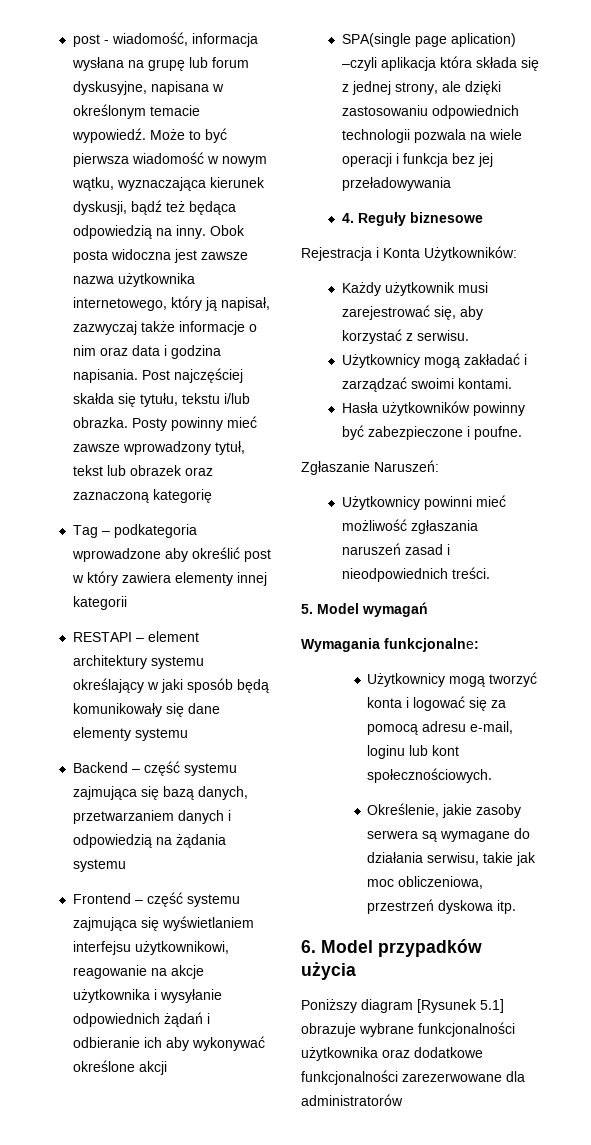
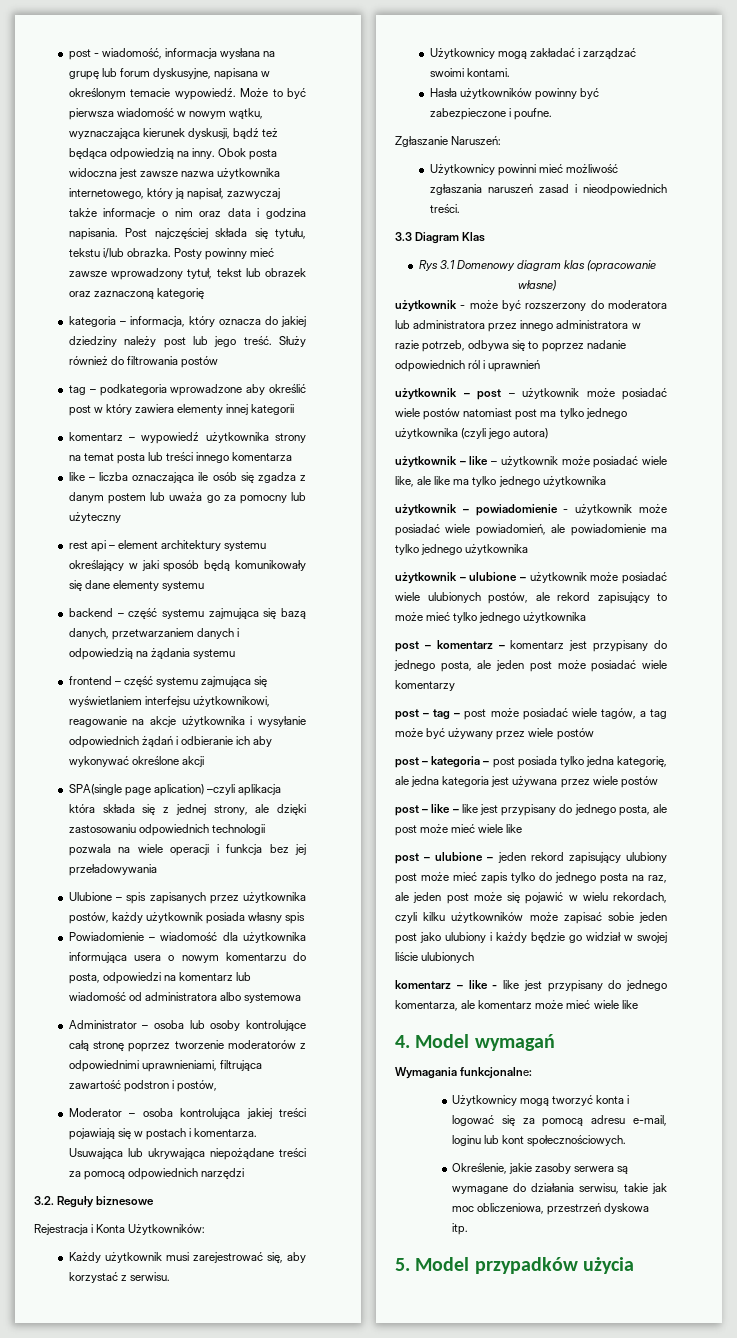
[72,393,114,404] skałda -> [215,228,248,237] składa
[72,525,98,538] Tag -> [68,316,306,327] [68,336,306,348] [68,356,219,368] [68,385,86,395] kategoria – informacja, który oznacza do jakiej dziedziny należy post lub jego treść. Służy również do filtrowania postów // tag
[72,632,132,642] RESTAPI -> [68,432,306,444] [68,452,293,464] [68,472,307,483] [68,492,306,504] [68,512,121,523] [68,540,106,552] komentarz – wypowiedź użytkownika strony na temat posta lub treści innego komentarza // like – liczba oznaczająca ile osób się zgadza z danym postem lub uważa go za pomocny lub użyteczny // rest api
[72,762,128,773] Backend -> [68,608,113,617] backend
[72,893,131,904] Frontend -> [68,676,112,685] frontend
[341,213,354,223] 4. -> [68,892,306,904] [68,912,306,924] [68,932,306,943] [68,952,306,963] [68,972,252,984] [68,992,302,1003] [68,1020,306,1031] [68,1040,306,1052] [68,1060,263,1072] [68,1080,218,1092] [68,1108,306,1119] [68,1128,258,1140] [68,1148,306,1160] [68,1168,245,1180] [34,1196,54,1205] Ulubione – spis zapisanych przez użytkownika postów, każdy użytkownik posiada własny spis // Powiadomienie – wiadomość dla użytkownika informująca usera o nowym komentarzu do posta, odpowiedzi na komentarz lub wiadomość od administratora albo systemowa // Administrator – osoba lub osoby kontrolujące całą stronę poprzez tworzenie moderatorów z odpowiednimi uprawnieniami, filtrująca zawartość podstron i postów, // Moderator – osoba kontrolująca jakiej treści pojawiają się w postach i komentarza. Usuwająca lub ukrywająca niepożądane treści za pomocą odpowiednich narzędzi // 3.2.
[301,604,313,614] 5. -> [395,232,486,244] [418,260,657,272] [518,280,557,291] [395,300,667,312] [395,320,641,332] [395,340,626,352] [395,360,541,372] [395,388,667,400] [395,408,627,420] [395,428,549,439] [395,456,667,468] [395,476,606,487] [395,504,667,516] [395,524,667,536] [395,544,529,555] [395,572,667,584] [395,592,667,604] [395,612,587,623] [395,640,667,652] [394,660,667,672] [395,680,455,691] [395,708,667,720] [395,728,594,740] [395,756,667,768] [395,776,658,788] [395,804,667,816] [395,824,523,836] [395,852,667,864] [395,872,667,884] [395,892,667,904] [395,912,667,924] [395,932,667,944] [395,952,475,963] [395,980,667,992] [395,1000,638,1011] [395,1035,410,1048] 3.3 Diagram Klas // Rys 3.1 Domenowy diagram klas (opracowanie własne) // użytkownik - może być rozszerzony do moderatora lub administratora przez innego administratora w razie potrzeb, odbywa się to poprzez nadanie odpowiednich ról i uprawnień // użytkownik – post – użytkownik może posiadać wiele postów natomiast post ma tylko jednego użytkownika (czyli jego autora) // użytkownik – like – użytkownik może posiadać wiele like, ale like ma tylko jednego użytkownika // użytkownik – powiadomienie - użytkownik może posiadać wiele powiadomień, ale powiadomienie ma tylko jednego użytkownika // użytkownik – ulubione – użytkownik może posiadać wiele ulubionych postów, ale rekord zapisujący to może mieć tylko jednego użytkownika // post – komentarz – komentarz jest przypisany do jednego posta, ale jeden post może posiadać wiele komentarzy // post – tag – post może posiadać wiele tagów, a tag może być używany przez wiele postów // post – kategoria – post posiada tylko jedna kategorię, ale jedna kategoria jest używana przez wiele postów // post – like – like jest przypisany do jednego posta, ale post może mieć wiele like // post – ulubione – jeden rekord zapisujący ulubiony post może mieć zapis tylko do jednego posta na raz, ale jeden post może się pojawić w wielu rekordach, czyli kilku użytkowników może zapisać sobie jeden post jako ulubiony i każdy będzie go widział w swojej liście ulubionych // komentarz – like - like jest przypisany do jednego komentarza, ale komentarz może mieć wiele like // 4.
[301,940,316,953] 6. -> [395,1258,410,1271] 5.
[301,999,504,1013] [301,1022,515,1037] [301,1047,483,1061] [301,1070,525,1085] [301,1094,403,1106] // Poniższy diagram [Rysunek 5.1] obrazuje wybrane funkcjonalności użytkownika oraz dodatkowe funkcjonalności zarezerwowane dla administratorów -> (635, 1265) none

